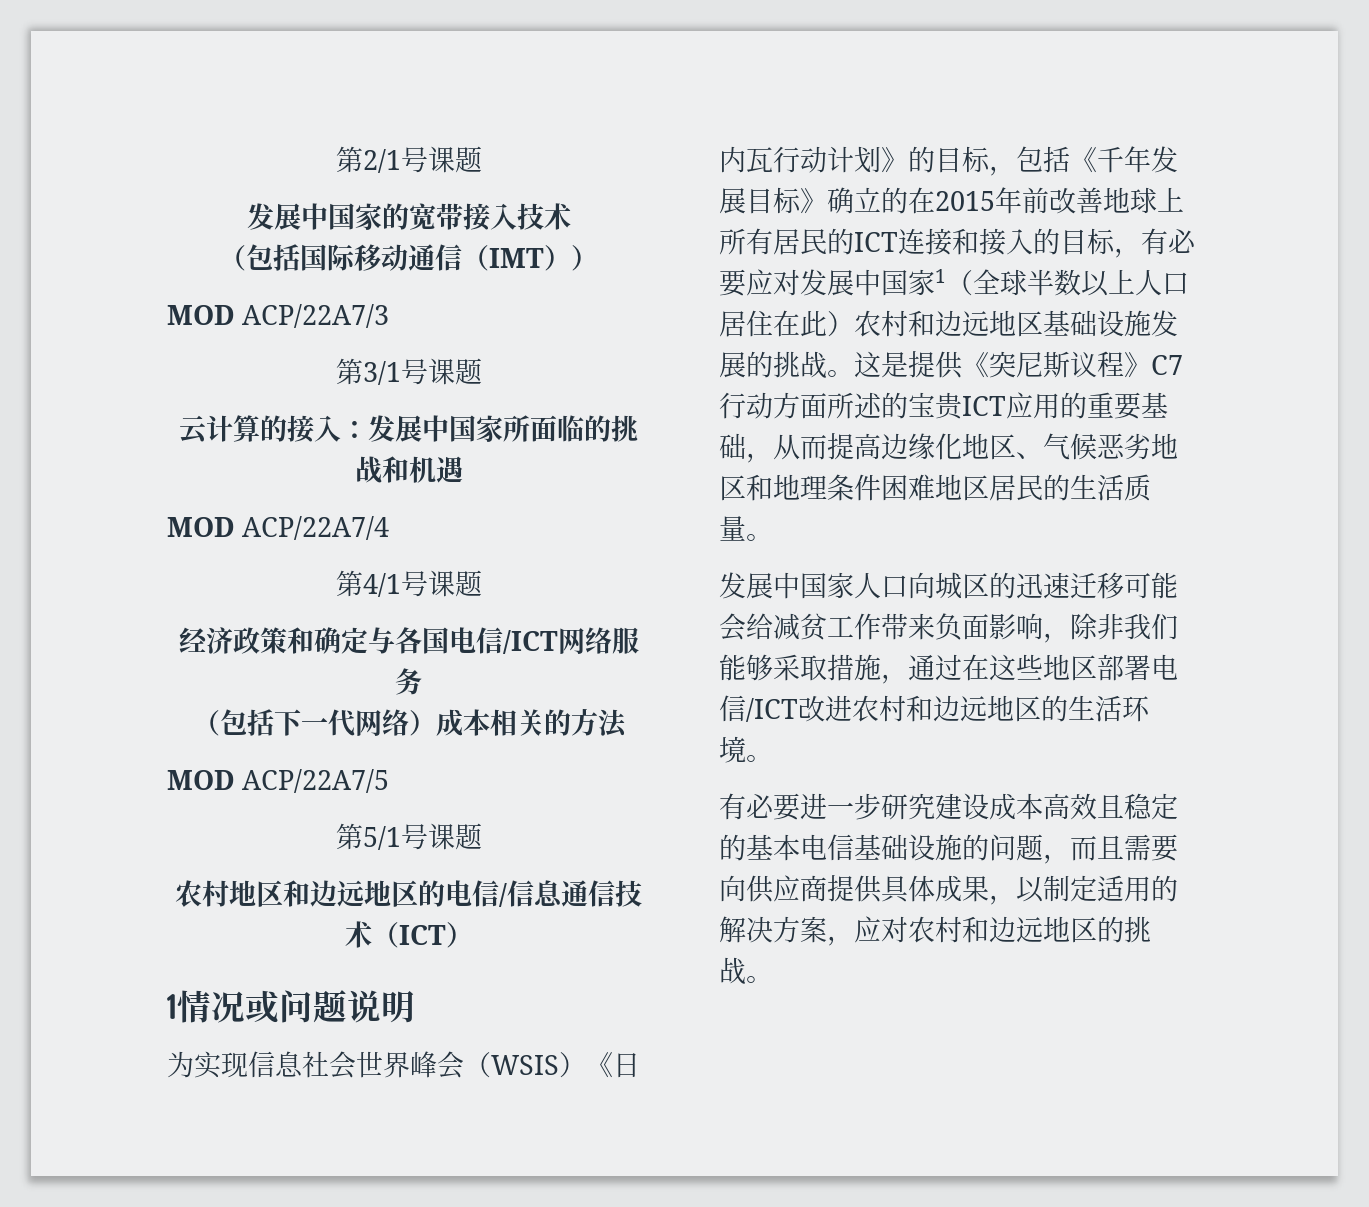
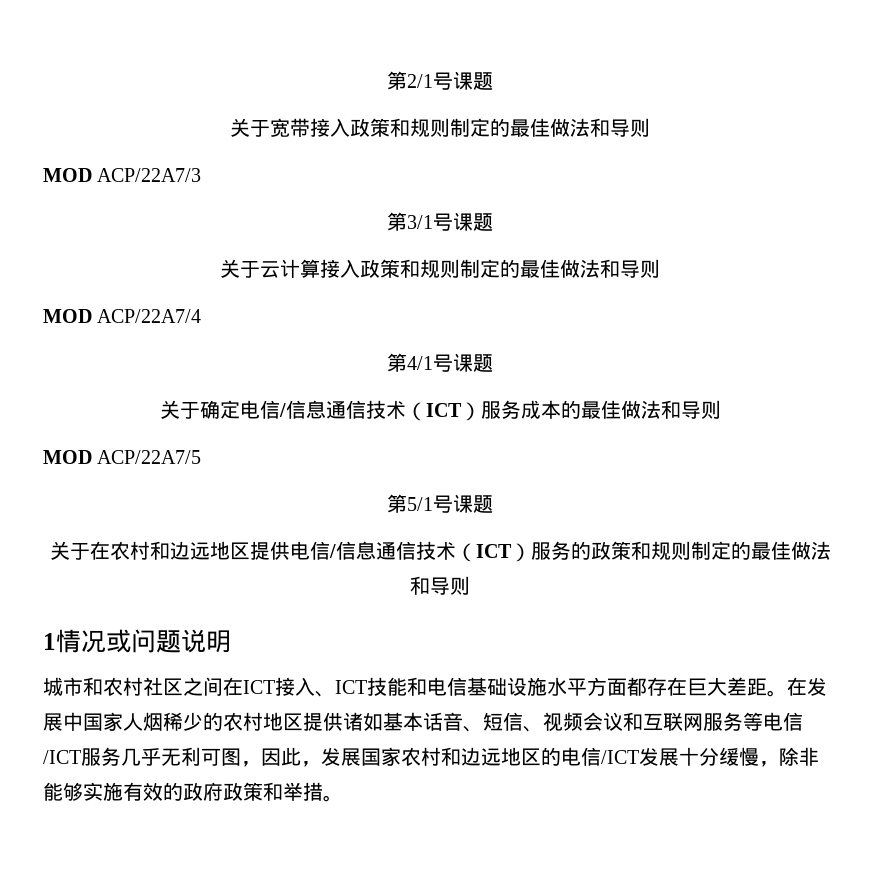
[246,203,571,231] [219,244,598,271] 发展中国家的宽带接入技术 // （包括国际移动通信（IMT）） -> [230,118,650,137] 关于宽带接入政策和规则制定的最佳做法和导则
[179,415,639,444] [354,456,463,484] 云计算的接入：发展中国家所面临的挑战和机遇 -> [220,259,660,278] 关于云计算接入政策和规则制定的最佳做法和导则
[178,627,639,654] [395,668,422,695] [192,708,628,738] [167,769,390,793] [335,823,482,850] [174,880,642,907] [344,921,473,948] 经济政策和确定与各国电信/ICT网络服务 // （包括下一代网络）成本相关的方法 // MOD ACP/22A7/5 // 第5/1号课题 // 农村地区和边远地区的电信/信息通信技术（ICT） -> [159,400,721,421] [43,450,202,464] [387,494,493,513] [49,541,831,562] [410,576,470,595] 关于确定电信/信息通信技术（ICT）服务成本的最佳做法和导则 // MOD ACP/22A7/5 // 第5/1号课题 // 关于在农村和边远地区提供电信/信息通信技术（ICT）服务的政策和规则制定的最佳做法和导则
[167,1051,640,1079] [719,146,1178,176] [719,187,1184,214] [719,228,1196,258] [719,269,1189,297] [719,310,1178,337] [719,351,1183,379] [719,392,1168,420] [719,433,1178,463] [719,474,1151,501] [719,516,773,541] 为实现信息社会世界峰会（WSIS）《日内瓦行动计划》的目标，包括《千年发展目标》确立的在2015年前改善地球上所有居民的ICT连接和接入的目标，有必要应对发展中国家1（全球半数以上人口居住在此）农村和边远地区基础设施发展的挑战。这是提供《突尼斯议程》C7行动方面所述的宝贵ICT应用的重要基础，从而提高边缘化地区、气候恶劣地区和地理条件困难地区居民的生活质量。 // -> [43,677,807,697] 城市和农村社区之间在ICT接入、ICT技能和电信基础设施水平方面都存在巨大差距。在
[881,572,1178,599] [719,613,1178,643] [719,654,1178,684] [719,695,1150,722] [719,736,773,763] [719,793,1178,821] [719,834,1178,864] [719,875,1178,905] [719,916,1151,946] [719,957,746,985] 口向城区的迅速迁移可能会给减贫工作带来负面影响，除非我们能够采取措施，通过在这些地区部署电信/ICT改进农村和边远地区的生活环境。 // 有必要进一步研究建设成本高效且稳定的基本电信基础设施的问题，而且需要向供应商提供具体成果，以制定适用的解决方案，应对农村和边远地区的挑战 -> [143,712,803,732] [43,747,819,767] [43,782,323,801] 烟稀少的农村地区提供诸如基本话音、短信、视频会议和互联网服务等电信/ICT服务几乎无利可图，因此，发展国家农村和边远地区的电信/ICT发展十分缓慢，除非能够实施有效的政府政策和举措

